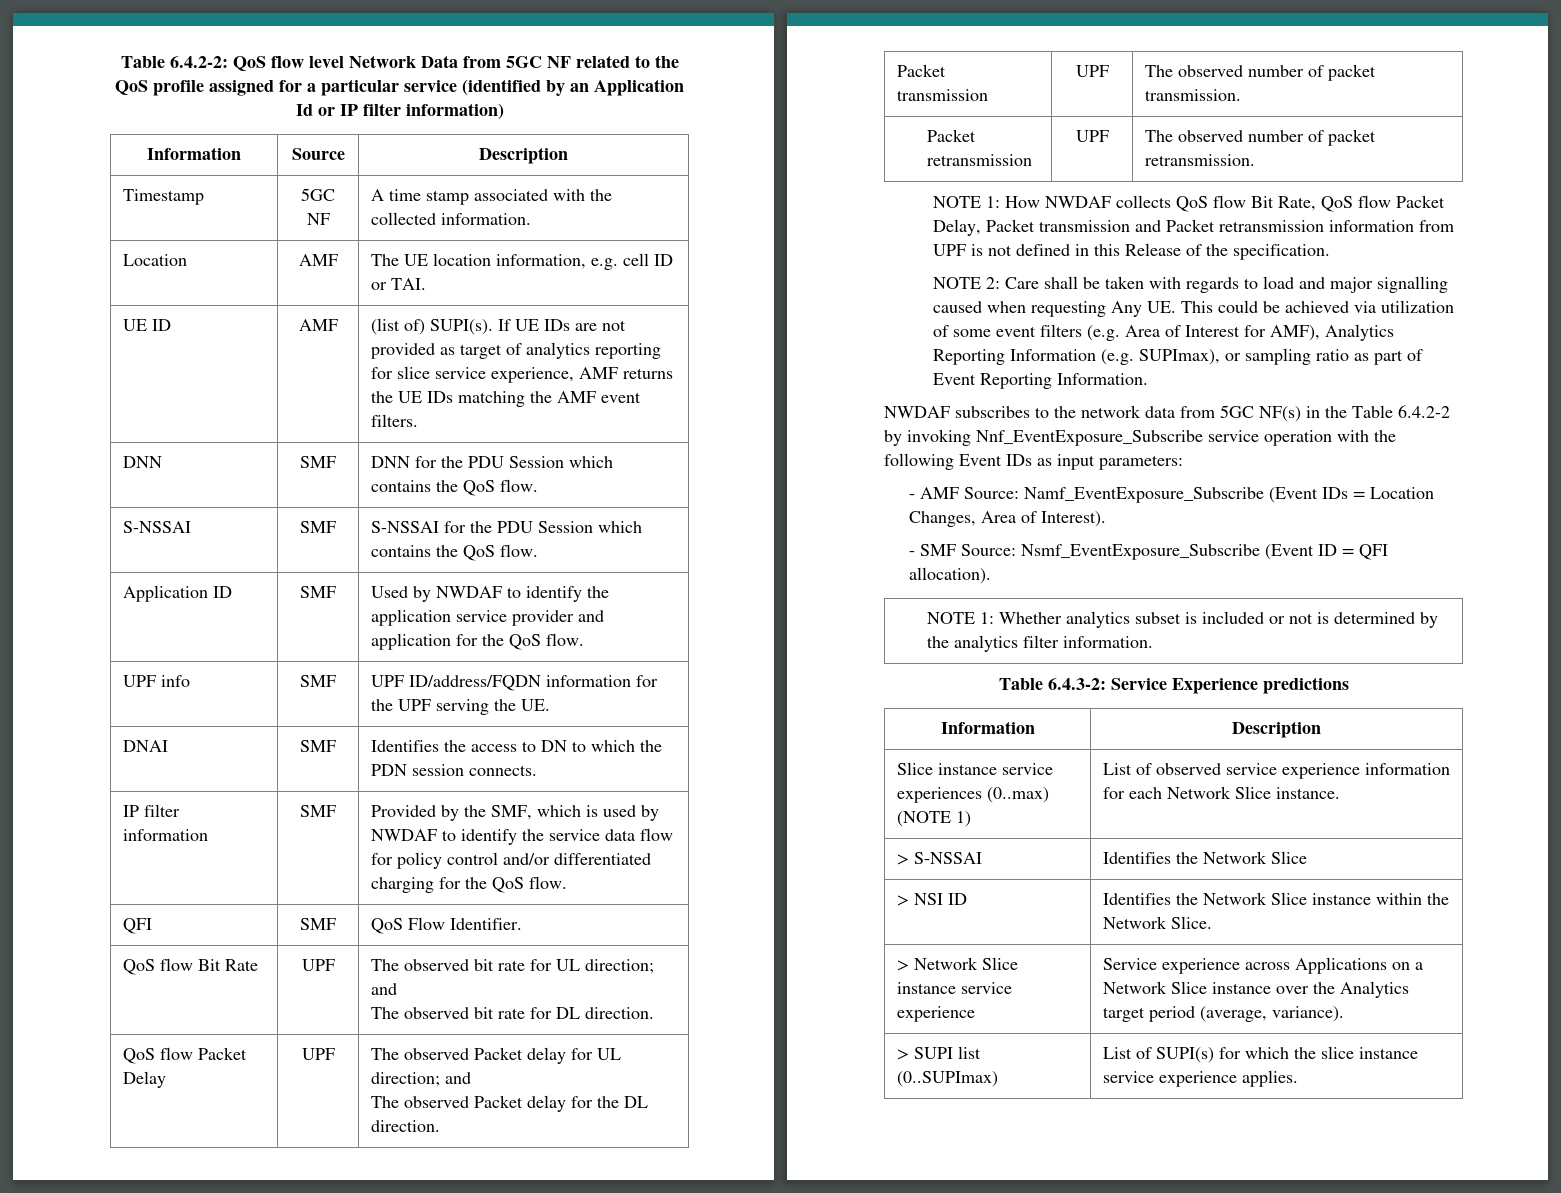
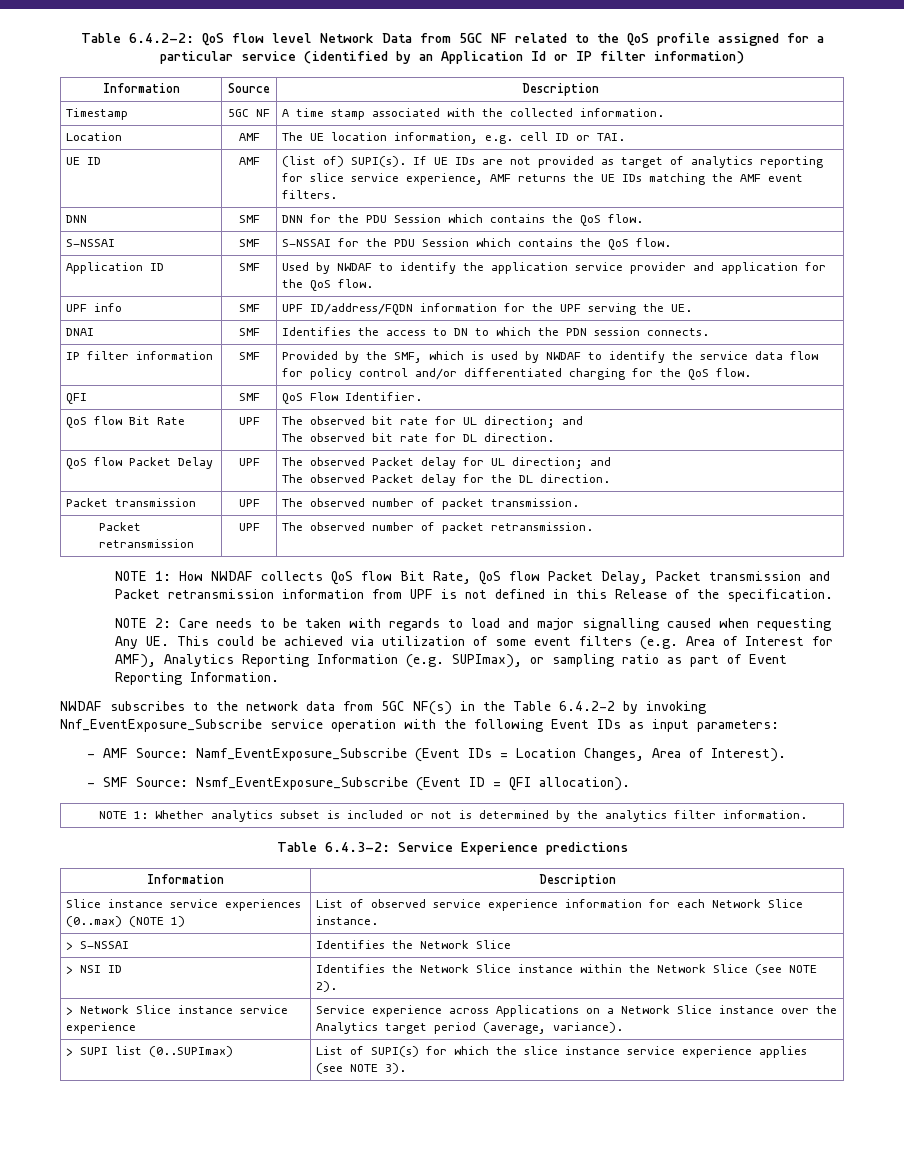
[1044,276,1079,289] shall -> [215,618,275,628] needs to
[1170,916,1212,929] Slice. -> [712,964,817,975] [315,981,337,992] Slice (see NOTE 2).
[1241,1070,1298,1087] applies. -> [758,1046,807,1058] [315,1063,406,1074] applies (see NOTE 3).

